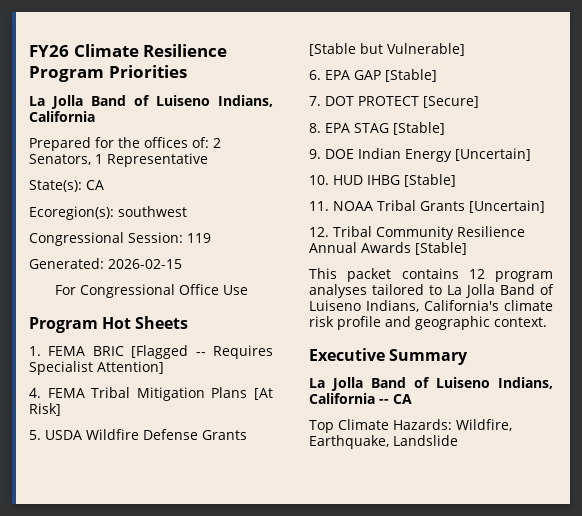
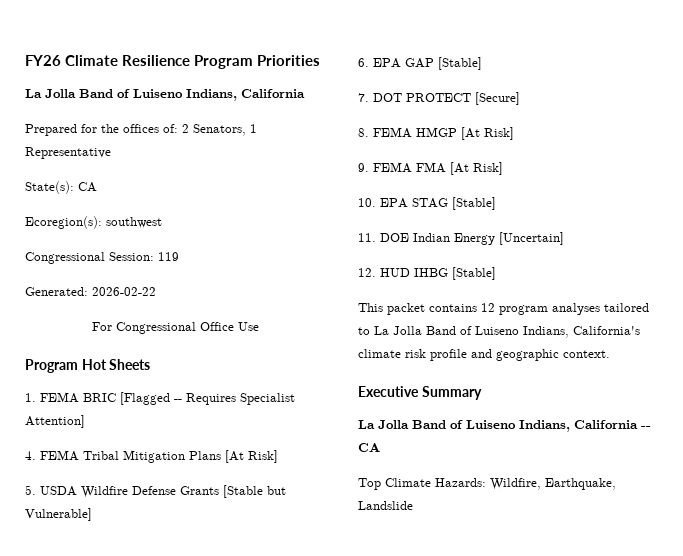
[108,259,182,269] 2026-02-15 -> [92,287,156,296] 2026-02-22
(321, 128) none -> [373,127,514,140] [358,162,503,175] [358,198,376,207] FEMA HMGP [At Risk] // 9. FEMA FMA [At Risk] // 10.
[309,149,321,159] 9. -> [358,233,376,242] 11.
[309,175,329,185] 10. -> [358,268,376,277] 12.
[309,200,545,213] [309,226,525,240] [309,242,467,255] // 11. NOAA Tribal Grants [Uncertain] // 12. Tribal Community Resilience Annual Awards [Stable] -> (496, 273) none

